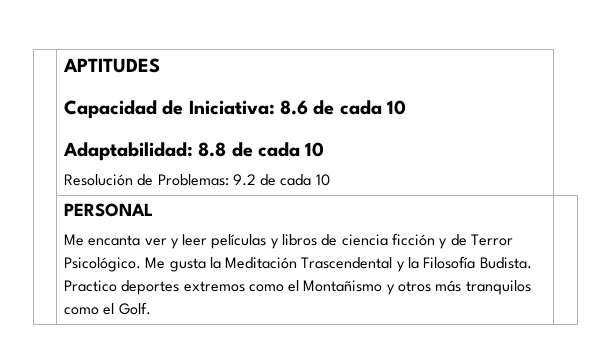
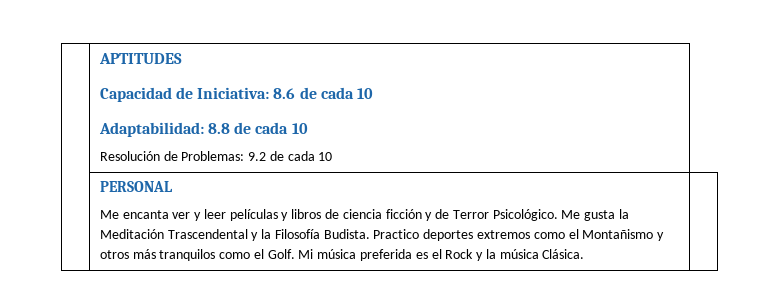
(151, 308) none -> [298,249,585,261] Mi música preferida es el Rock y la música Clásica.

